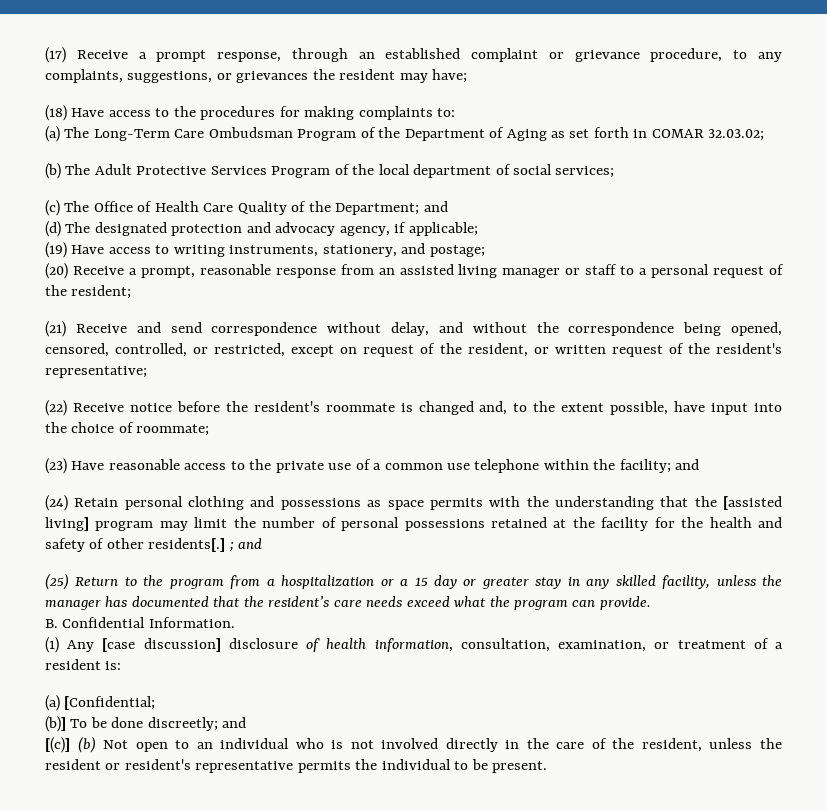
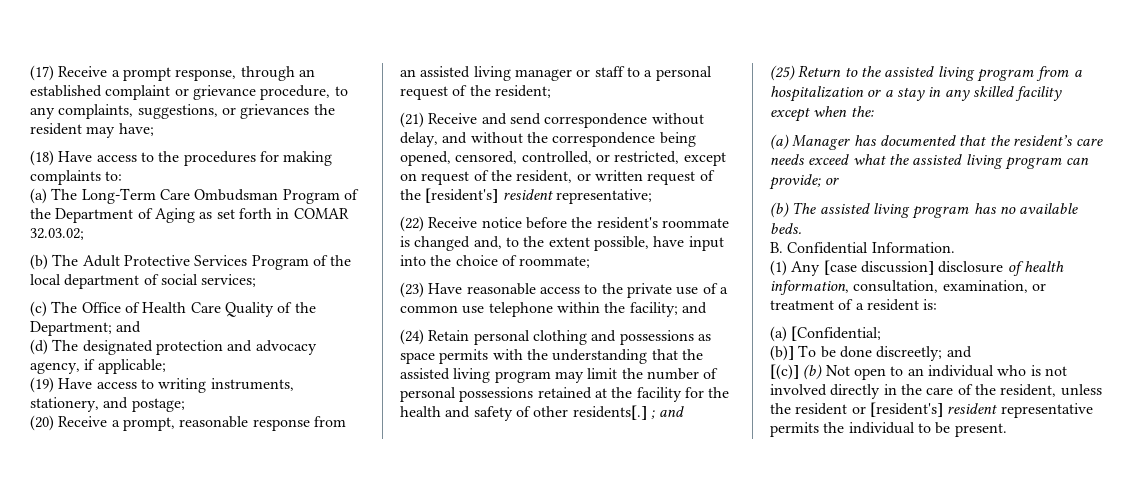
[716,343,783,354] resident's -> [425,188,553,203] [resident's] resident
[723,496,782,510] [45,517,89,531] [assisted living] -> [400,368,491,383] assisted living
(164, 580) none -> [884,66,975,81] assisted living
[414,575,783,589] [45,599,101,610] 15 day or greater stay in any skilled facility, unless the manager -> [896,86,1063,101] [770,106,874,122] [770,134,851,150] stay in any skilled facility except when the: // (a) Manager
[514,596,651,610] program can provide. -> [912,154,1090,170] [769,174,840,190] [770,202,1079,219] [770,223,802,234] assisted living program can provide; or // (b) The assisted living program has no available beds.
[124,759,191,770] resident's -> [869,402,998,417] [resident's] resident

